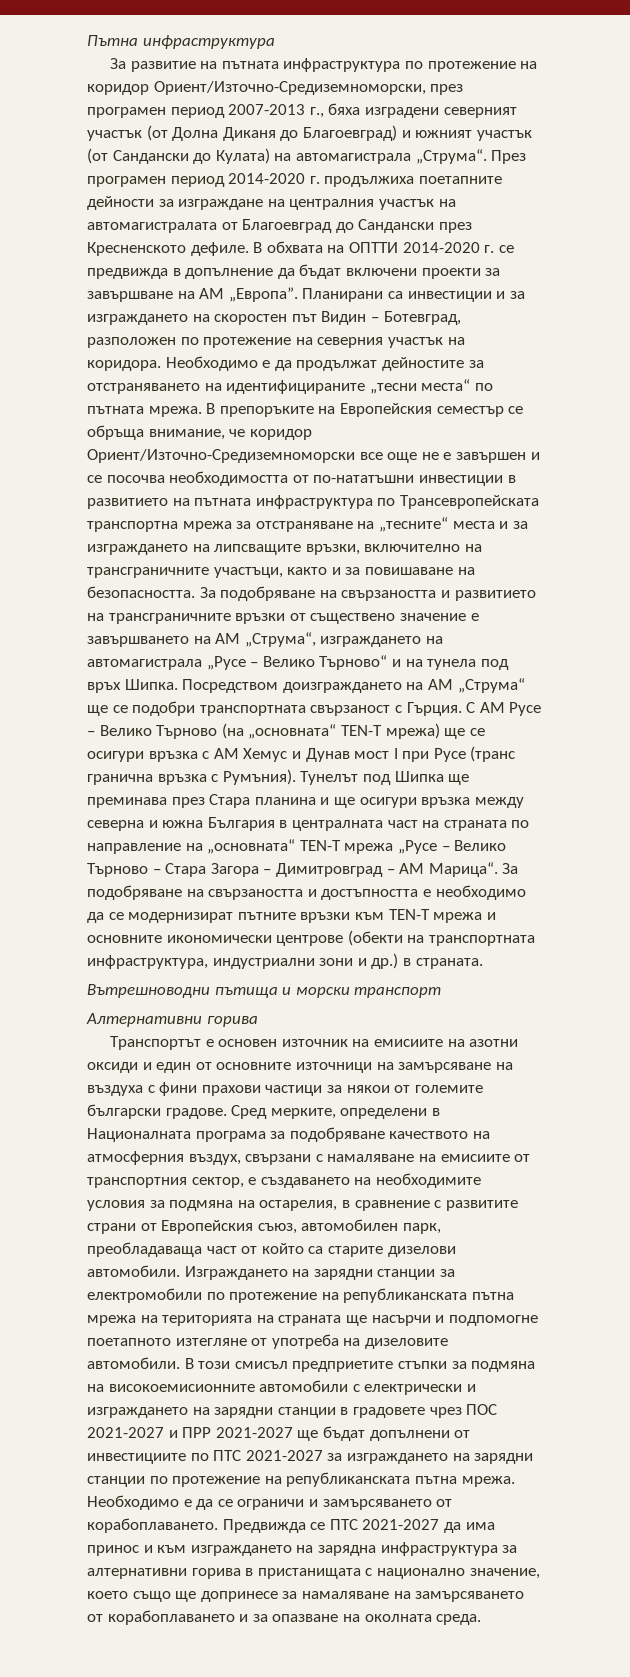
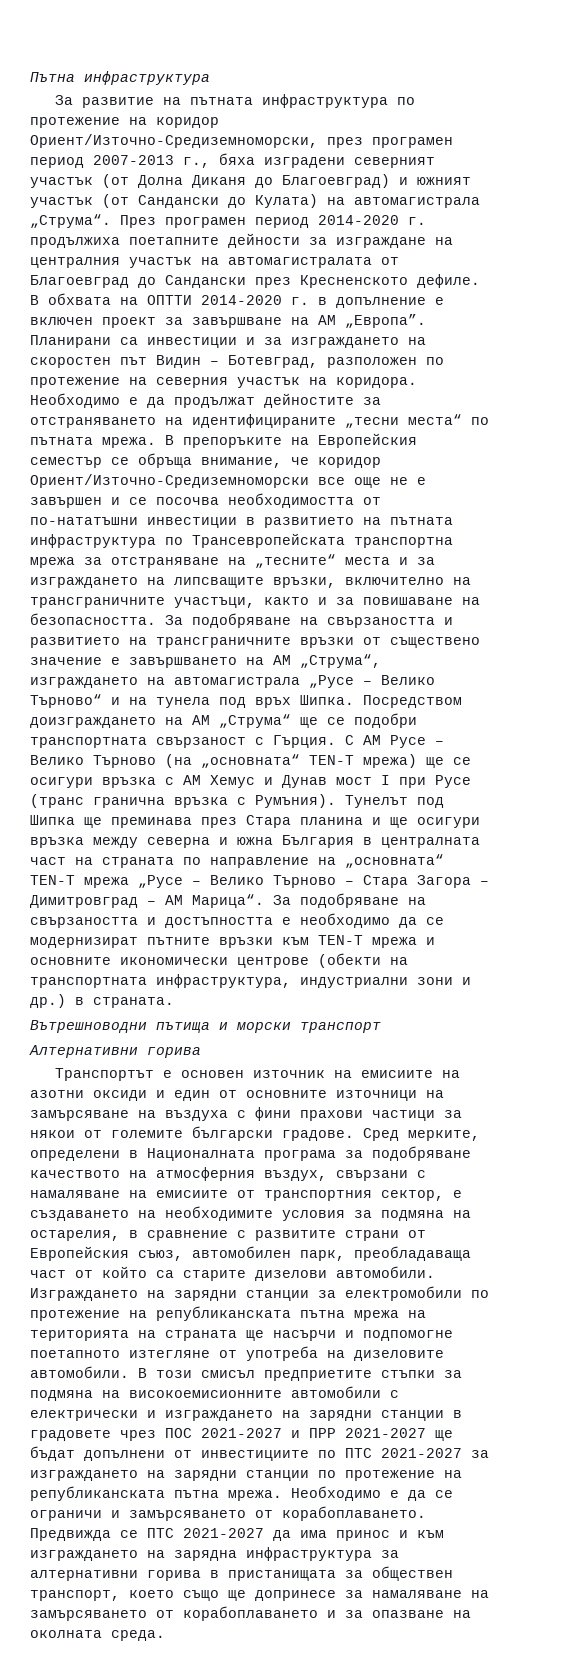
[498,245,514,253] [87,264,481,279] се предвижда в допълнение да бъдат включени проекти -> [318,297,444,308] [30,317,156,328] в допълнение е включен проект
[365,1568,540,1579] с национално значение, -> [345,1566,453,1581] [30,1590,120,1601] за обществен транспорт,

